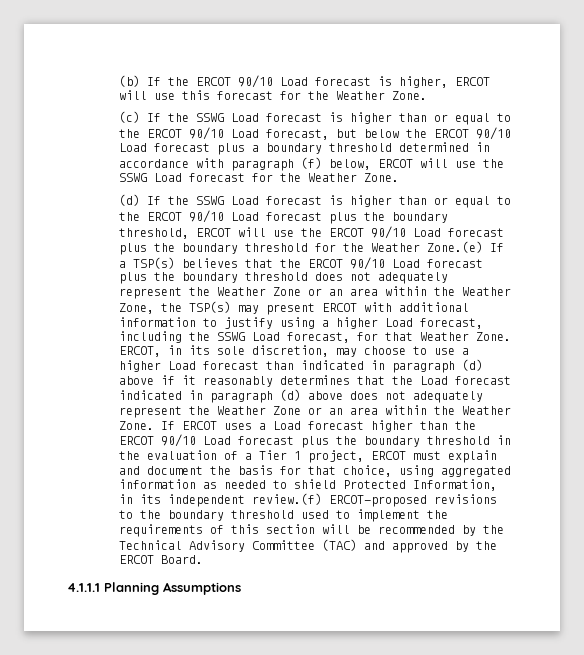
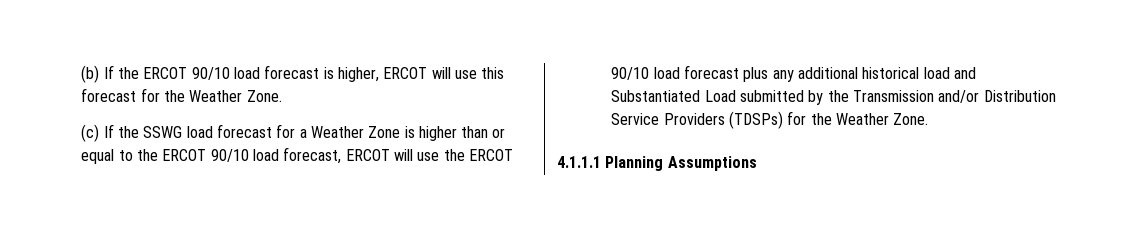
[279,77,308,86] Load -> [233,67,260,79] load
[230,112,511,125] [118,127,511,140] [118,142,490,155] [118,157,504,171] [118,173,399,182] [118,194,511,208] [118,210,448,224] [118,228,189,239] Load forecast is higher than or equal to the ERCOT 90/10 Load forecast, but below the ERCOT 90/10 Load forecast plus a boundary threshold determined in accordance with paragraph (f) below, ERCOT will use the SSWG Load forecast for the Weather Zone. // (d) If the SSWG Load forecast is higher than or equal to the ERCOT 90/10 Load forecast plus the boundary threshold, -> [186,124,506,141] [81,147,342,164] load forecast for a Weather Zone is higher than or equal to the ERCOT 90/10 load forecast,
[412,228,504,237] [118,241,504,255] [118,257,483,270] [118,272,448,284] [118,286,511,299] [118,301,469,315] [118,317,483,329] [118,331,511,343] [118,345,469,357] [118,359,483,373] [118,375,511,387] [118,389,483,403] [118,405,511,418] [118,420,476,432] [118,434,511,448] [118,450,497,463] [118,465,511,477] [118,479,497,491] [118,493,497,507] [118,509,448,522] [118,524,504,537] [118,539,497,553] [118,555,203,564] Load forecast plus the boundary threshold for the Weather Zone.(e) If a TSP(s) believes that the ERCOT 90/10 Load forecast plus the boundary threshold does not adequately represent the Weather Zone or an area within the Weather Zone, the TSP(s) may present ERCOT with additional information to justify using a higher Load forecast, including the SSWG Load forecast, for that Weather Zone. ERCOT, in its sole discretion, may choose to use a higher Load forecast than indicated in paragraph (d) above if it reasonably determines that the Load forecast indicated in paragraph (d) above does not adequately represent the Weather Zone or an area within the Weather Zone. If ERCOT uses a Load forecast higher than the ERCOT 90/10 Load forecast plus the boundary threshold in the evaluation of a Tier 1 project, ERCOT must explain and document the basis for that choice, using aggregated information as needed to shield Protected Information, in its independent review.(f) ERCOT-proposed revisions to the boundary threshold used to implement the requirements of this section will be recommended by the Technical Advisory Committee (TAC) and approved by the ERCOT Board. -> [653,65,976,82] [611,90,1056,105] [611,111,929,129] load forecast plus any additional historical load and Substantiated Load submitted by the Transmission and/or Distribution Service Providers (TDSPs) for the Weather Zone.

